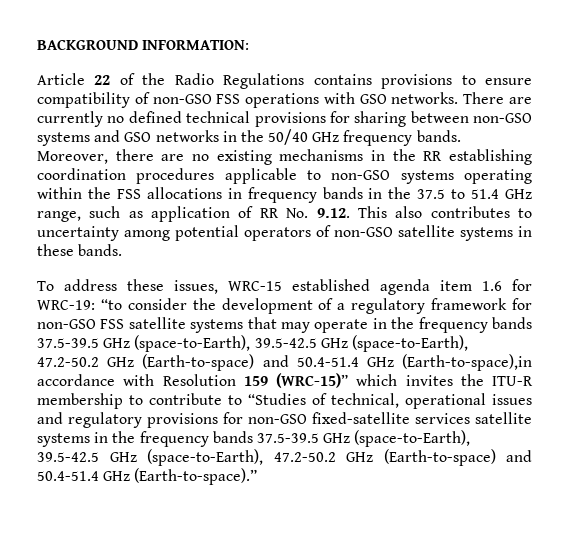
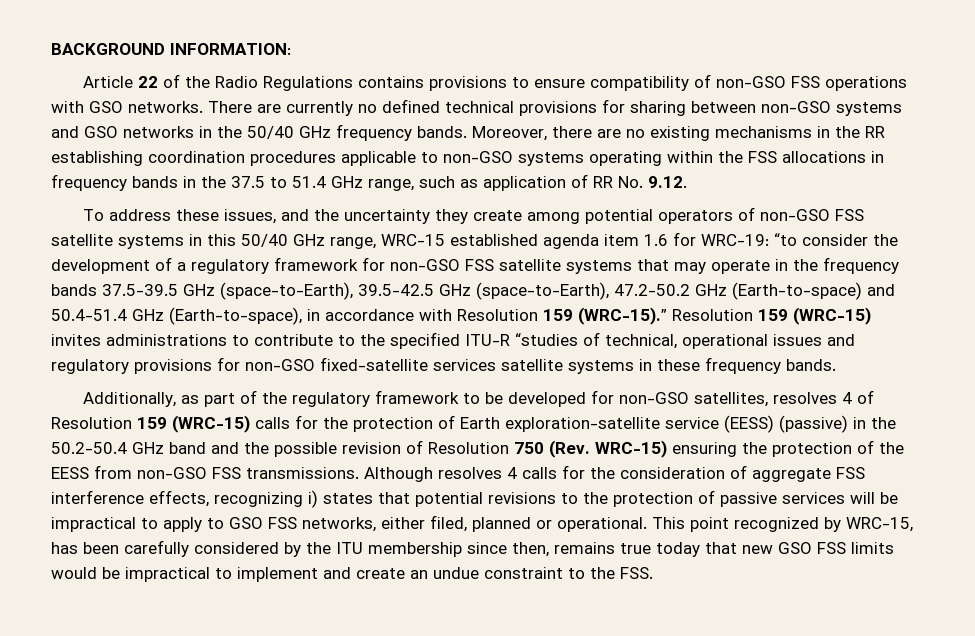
[357,206,532,218] [37,226,119,241] This also contributes to uncertainty -> [83,209,523,224] // To address these issues, and the uncertainty they create
[398,225,532,241] [37,244,123,256] [37,279,218,294] satellite systems in these bands. // To address these issues, -> [835,209,865,221] [51,234,376,249] FSS satellite systems in this 50/40 GHz range,
[402,354,532,371] (Earth-to-space),in -> [169,307,320,325] (Earth-to-space), in
[276,373,533,388] [37,393,306,409] (WRC-15)” which invites the ITU-R membership to contribute to “Studies -> [578,307,871,325] [51,332,578,349] (WRC-15).” Resolution 159 (WRC-15) invites administrations to contribute to the specified ITU-R “studies
[112,430,471,447] [37,449,532,466] [37,468,258,485] the frequency bands 37.5-39.5 GHz (space-to-Earth), 39.5-42.5 GHz (space-to-Earth), 47.2-50.2 GHz (Earth-to-space) and 50.4-51.4 GHz (Earth-to-space).” -> [657,357,836,374] [83,390,875,407] [51,415,896,433] [51,440,904,458] [51,465,865,482] [51,490,898,508] [51,515,913,532] [51,540,894,557] [51,567,653,582] these frequency bands. // Additionally, as part of the regulatory framework to be developed for non-GSO satellites, resolves 4 of Resolution 159 (WRC-15) calls for the protection of Earth exploration-satellite service (EESS) (passive) in the 50.2-50.4 GHz band and the possible revision of Resolution 750 (Rev. WRC-15) ensuring the protection of the EESS from non-GSO FSS transmissions. Although resolves 4 calls for the consideration of aggregate FSS interference effects, recognizing i) states that potential revisions to the protection of passive services will be impractical to apply to GSO FSS networks, either filed, planned or operational. This point recognized by WRC-15, has been carefully considered by the ITU membership since then, remains true today that new GSO FSS limits would be impractical to implement and create an undue constraint to the FSS.

